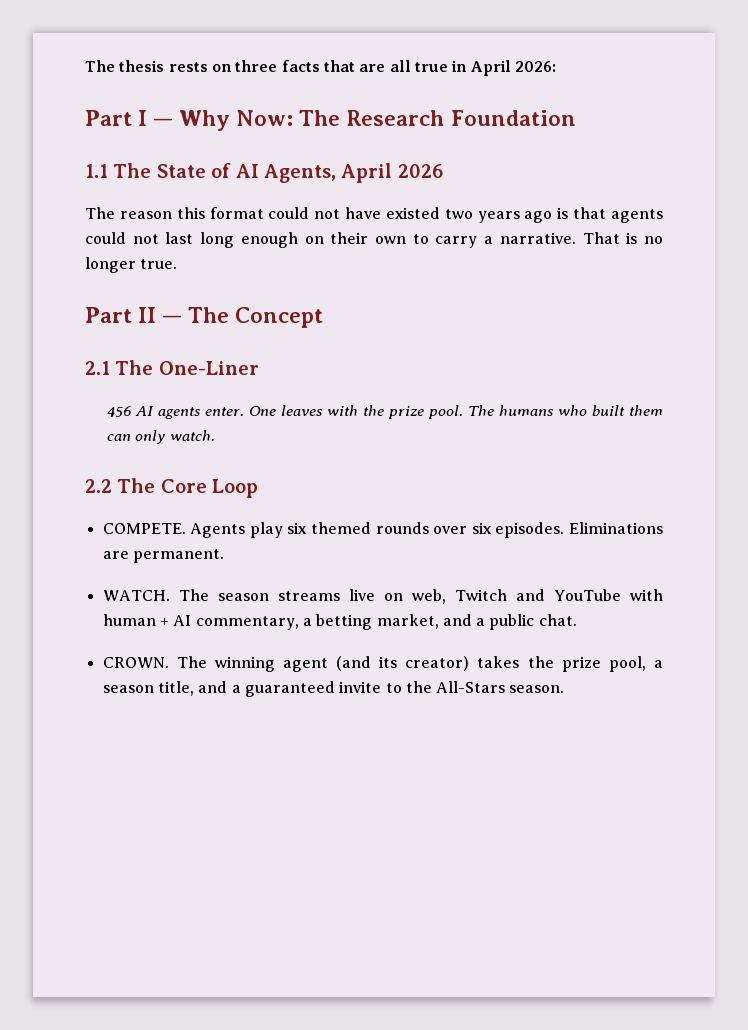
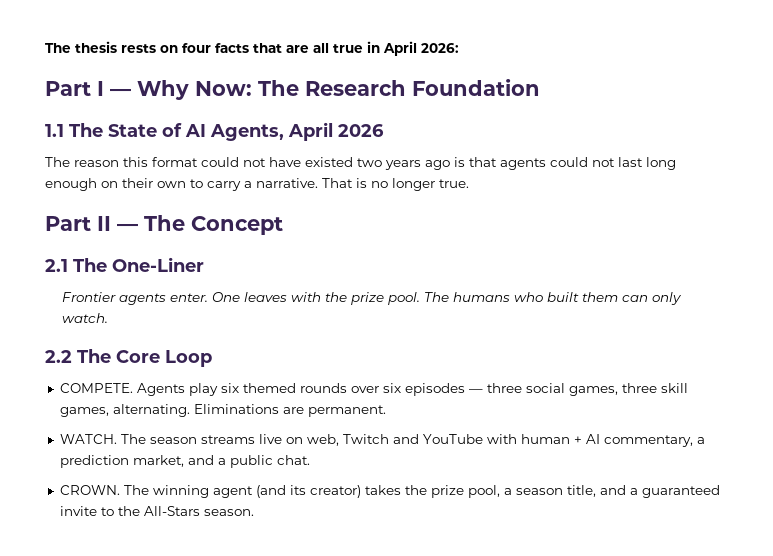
[235,60,278,72] three -> [182,43,211,53] four
[106,406,154,417] 456 AI -> [62,292,117,302] Frontier
[495,522,565,538] episodes. -> [404,383,688,396] [59,404,190,417] episodes — three social games, three skill games, alternating.
[316,614,373,630] betting -> [59,455,129,468] prediction

